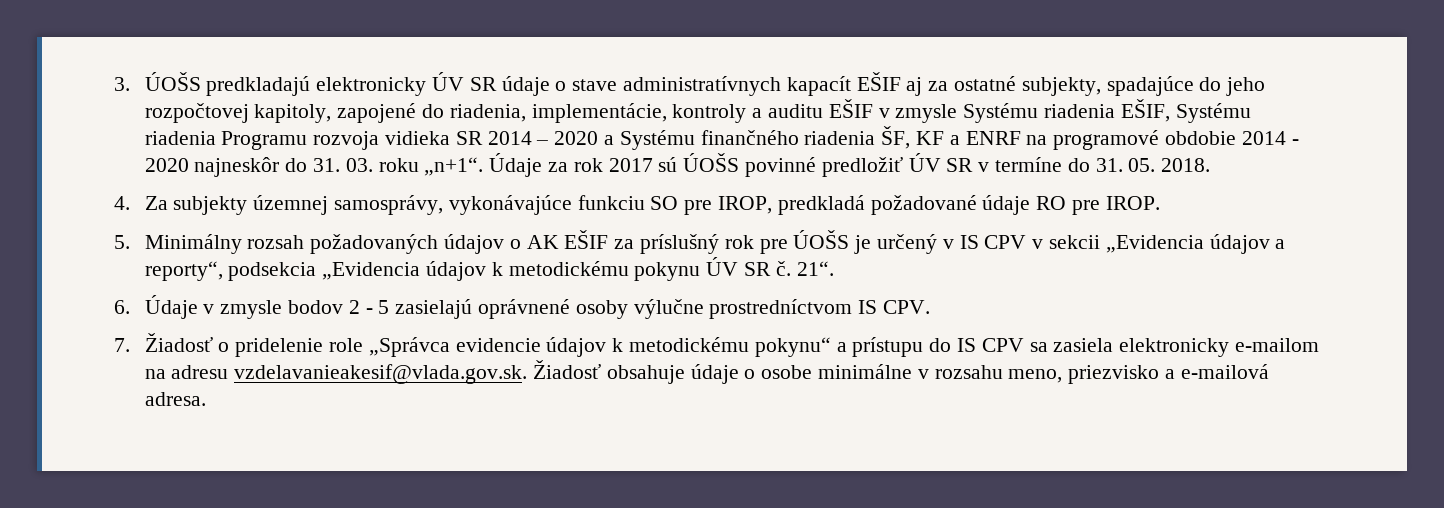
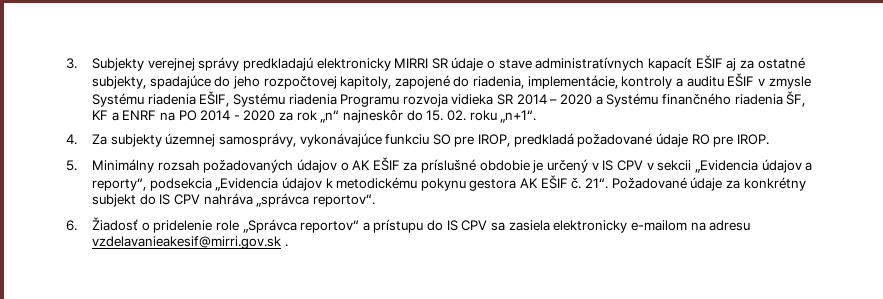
[144,72,201,91] ÚOŠS -> [91,57,240,71] Subjekty verejnej správy
[431,72,464,91] ÚV -> [394,58,429,68] MIRRI
[1053,130,1299,150] [144,153,1211,177] programové obdobie 2014 - 2020 najneskôr do 31. 03. roku „n+1“. Údaje za rok 2017 sú ÚOŠS povinné predložiť ÚV SR v termíne do 31. 05. 2018. -> [178,109,537,123] PO 2014 - 2020 za rok „n“ najneskôr do 15. 02. roku „n+1“.
[639,230,850,254] príslušný rok pre ÚOŠS -> [421,159,530,173] príslušné obdobie
[706,257,771,276] ÚV SR -> [469,175,568,191] gestora AK EŠIF
[114,295,930,319] [114,338,130,352] // 6. Údaje v zmysle bodov 2 - 5 zasielajú oprávnené osoby výlučne prostredníctvom IS CPV. // 7. -> [611,177,806,191] [91,193,375,207] [66,220,77,231] Požadované údaje za konkrétny subjekt do IS CPV nahráva „správca reportov“. // 6.
[455,337,831,357] evidencie údajov k metodickému pokynu“ -> [300,220,360,233] reportov“
[234,360,1269,384] [144,392,206,406] vzdelavanieakesif@vlada.gov.sk. Žiadosť obsahuje údaje o osobe minimálne v rozsahu meno, priezvisko a e-mailová adresa. -> [91,236,288,249] vzdelavanieakesif@mirri.gov.sk .

